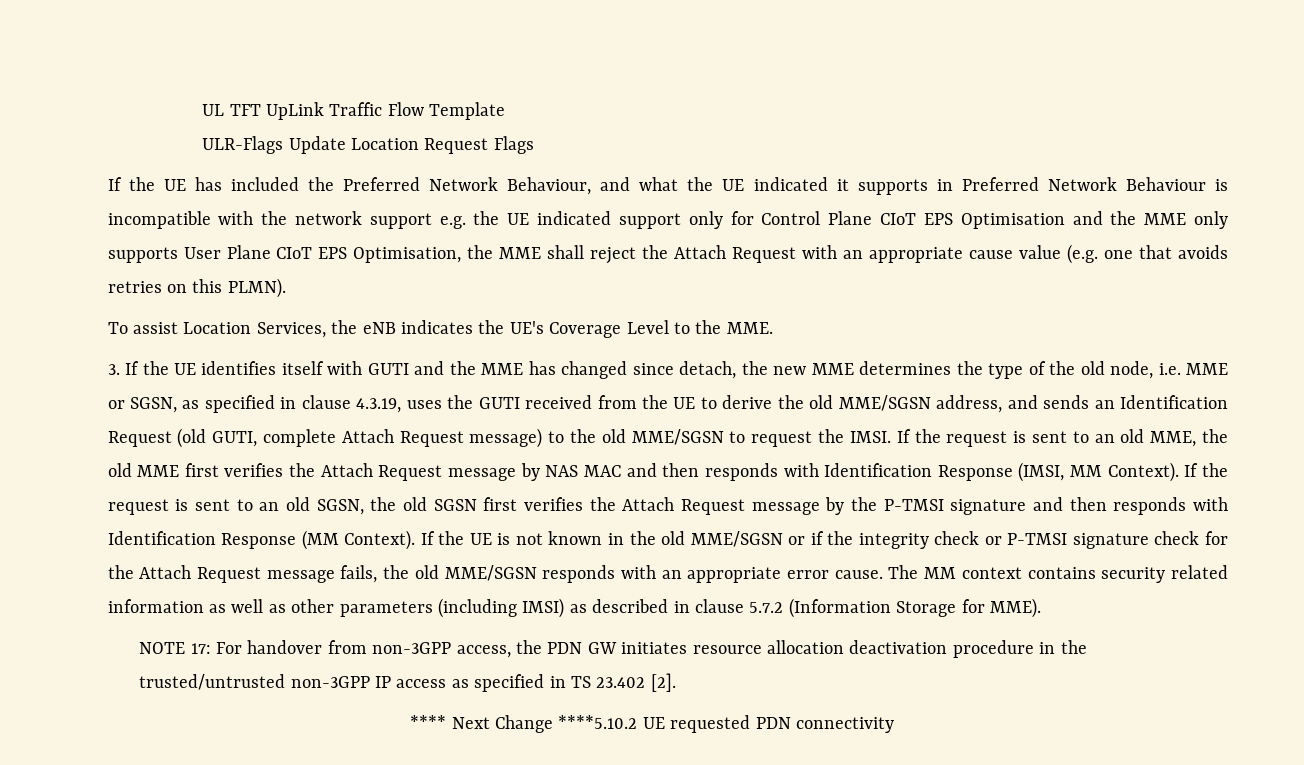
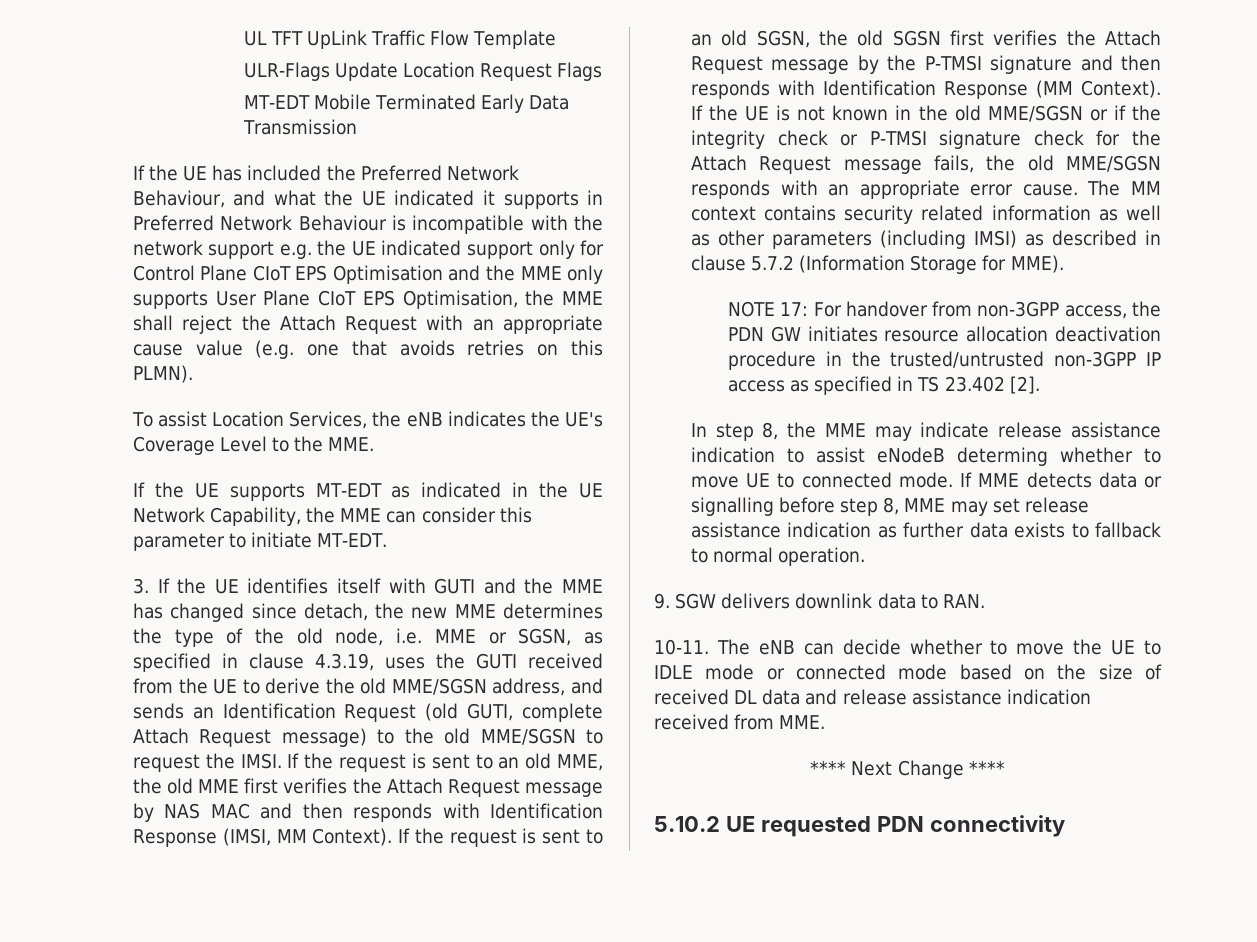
(534, 145) none -> [243,94,570,113] [242,119,357,135] // MT-EDT Mobile Terminated Early Data Transmission
(773, 328) none -> [132,482,603,501] [132,507,532,526] [132,532,388,551] // If the UE supports MT-EDT as indicated in the UE Network Capability, the MME can consider this parameter to initiate MT-EDT.
(676, 682) none -> [690,422,1161,441] [690,447,1161,466] [690,472,1162,488] [690,497,1089,516] [690,522,1161,538] [690,547,866,566] [654,593,985,609] [654,639,1161,655] [654,664,1162,680] [654,689,1091,705] [654,714,826,730] // In step 8, the MME may indicate release assistance indication to assist eNodeB determing whether to move UE to connected mode. If MME detects data or signalling before step 8, MME may set release assistance indication as further data exists to fallback to normal operation. // 9. SGW delivers downlink data to RAN. // 10-11. The eNB can decide whether to move the UE to IDLE mode or connected mode based on the size of received DL data and release assistance indication received from MME.
[558,715,638,729] ****5.10.2 -> [968,760,1005,775] [654,816,720,832] **** // 5.10.2

